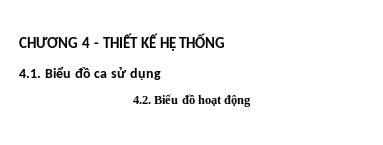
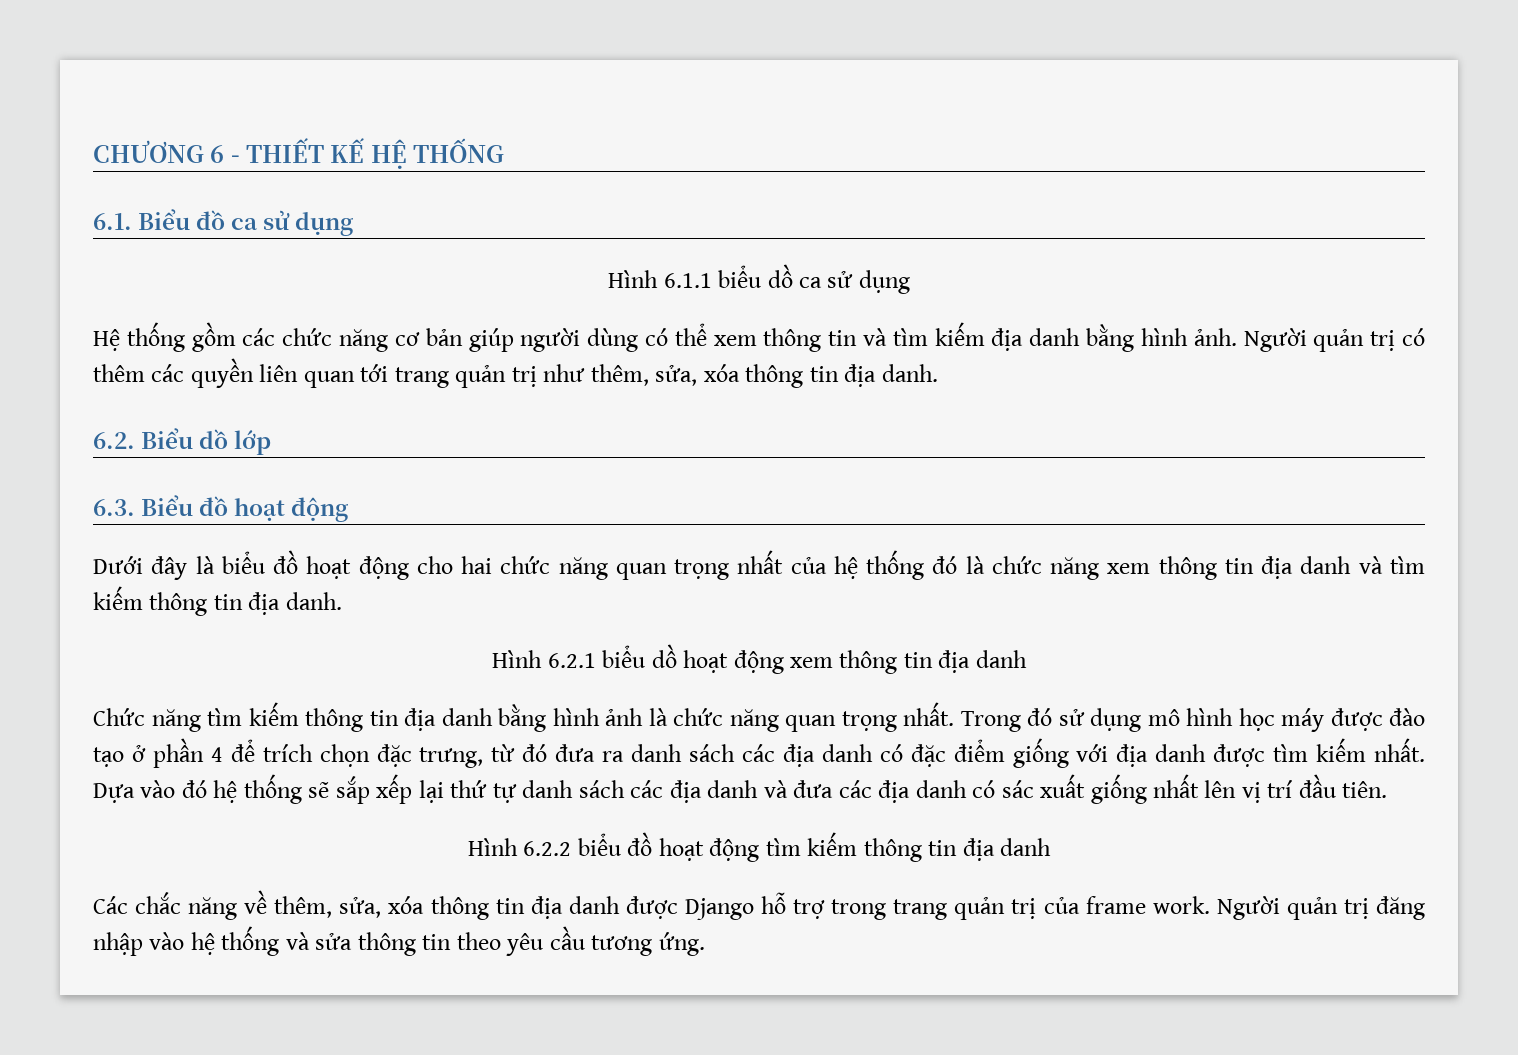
[81,37,90,48] 4 -> [210,145,225,163] 6
[19,69,41,78] 4.1. -> [93,213,132,230] 6.1.
[132,94,252,107] 4.2. Biểu đồ hoạt động -> [608,264,910,294] [93,322,1425,352] [93,358,938,388] [93,428,272,455] [93,495,349,522] [93,550,1426,580] [93,586,342,616] [492,644,1027,674] [93,702,1425,732] [93,738,1425,768] [93,774,1388,804] [467,832,1052,862] [93,890,1425,920] [93,926,705,956] Hình 6.1.1 biểu dồ ca sử dụng // Hệ thống gồm các chức năng cơ bản giúp người dùng có thể xem thông tin và tìm kiếm địa danh bằng hình ảnh. Người quản trị có thêm các quyền liên quan tới trang quản trị như thêm, sửa, xóa thông tin địa danh. // 6.2. Biểu dồ lớp // 6.3. Biểu đồ hoạt động // Dưới đây là biểu đồ hoạt động cho hai chức năng quan trọng nhất của hệ thống đó là chức năng xem thông tin địa danh và tìm kiếm thông tin địa danh. // Hình 6.2.1 biểu dồ hoạt động xem thông tin địa danh // Chức năng tìm kiếm thông tin địa danh bằng hình ảnh là chức năng quan trọng nhất. Trong đó sử dụng mô hình học máy được đào tạo ở phần 4 để trích chọn đặc trưng, từ đó đưa ra danh sách các địa danh có đặc điểm giống với địa danh được tìm kiếm nhất. Dựa vào đó hệ thống sẽ sắp xếp lại thứ tự danh sách các địa danh và đưa các địa danh có sác xuất giống nhất lên vị trí đầu tiên. // Hình 6.2.2 biểu đồ hoạt động tìm kiếm thông tin địa danh // Các chắc năng về thêm, sửa, xóa thông tin địa danh được Django hỗ trợ trong trang quản trị của frame work. Người quản trị đăng nhập vào hệ thống và sửa thông tin theo yêu cầu tương ứng.

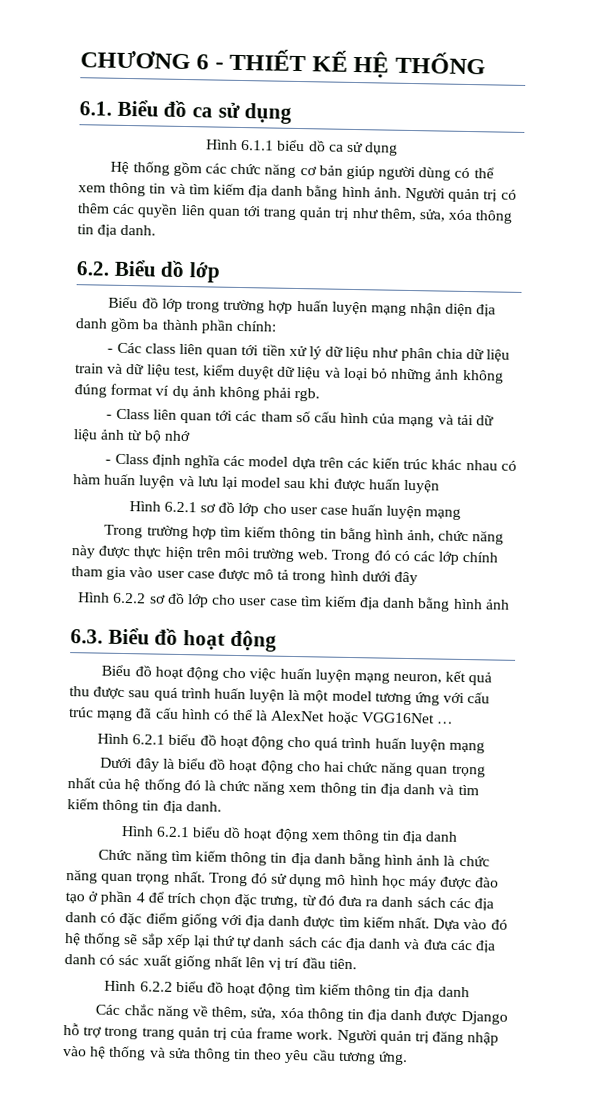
(272, 442) none -> [108,296,497,317] [75,317,277,334] [107,342,511,362] [75,363,504,384] [74,383,321,402] [106,408,494,428] [73,429,191,443] [105,453,517,471] [73,473,441,494] [128,501,462,520] [104,524,505,545] [71,545,499,565] [71,566,419,586] [78,592,510,612] // Biểu đồ lớp trong trường hợp huấn luyện mạng nhận diện địa danh gồm ba thành phần chính: // - Các class liên quan tới tiền xử lý dữ liệu như phân chia dữ liệu train và dữ liệu test, kiểm duyệt dữ liệu và loại bỏ những ảnh không đúng format ví dụ ảnh không phải rgb. // - Class liên quan tới các tham số cấu hình của mạng và tải dữ liệu ảnh từ bộ nhớ // - Class định nghĩa các model dựa trên các kiến trúc khác nhau có hàm huấn luyện và lưu lại model sau khi được huấn luyện // Hình 6.2.1 sơ đồ lớp cho user case huấn luyện mạng // Trong trường hợp tìm kiếm thông tin bằng hình ảnh, chức năng này được thực hiện trên môi trường web. Trong đó có các lớp chính tham gia vào user case được mô tả trong hình dưới đây // Hình 6.2.2 sơ đồ lớp cho user case tìm kiếm địa danh bằng hình ảnh
(349, 509) none -> [101,664,493,686] [69,686,491,706] [69,707,454,725] [96,733,486,754] // Biểu đồ hoạt động cho việc huấn luyện mạng neuron, kết quả thu được sau quá trình huấn luyện là một model tương ứng với cấu trúc mạng đã cấu hình có thể là AlexNet hoặc VGG16Net … // Hình 6.2.1 biểu đồ hoạt động cho quá trình huấn luyện mạng

